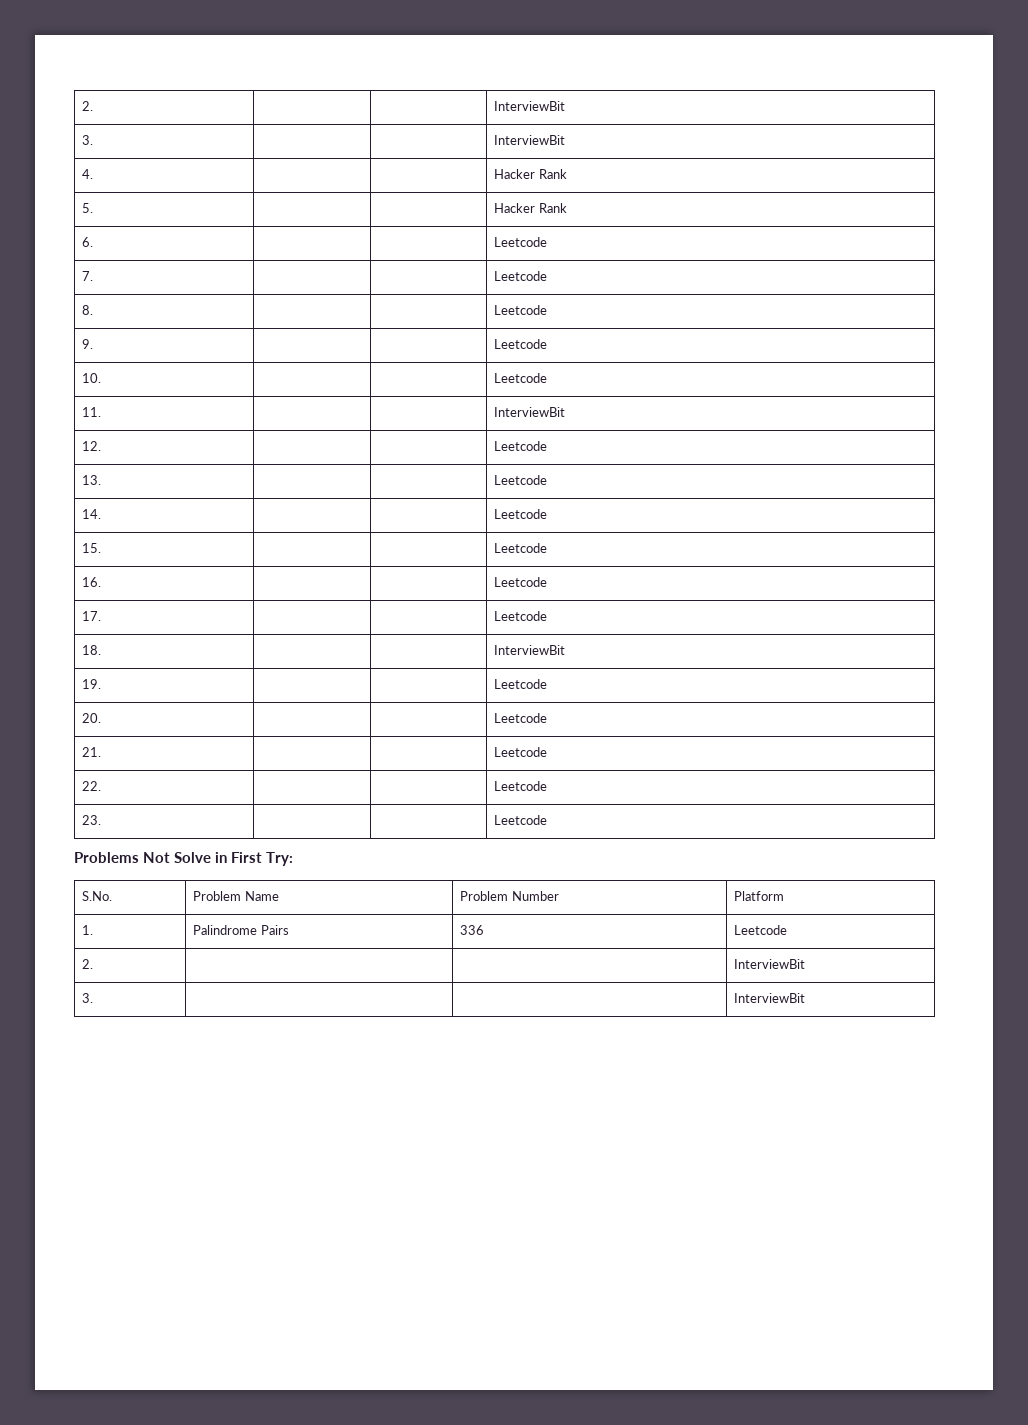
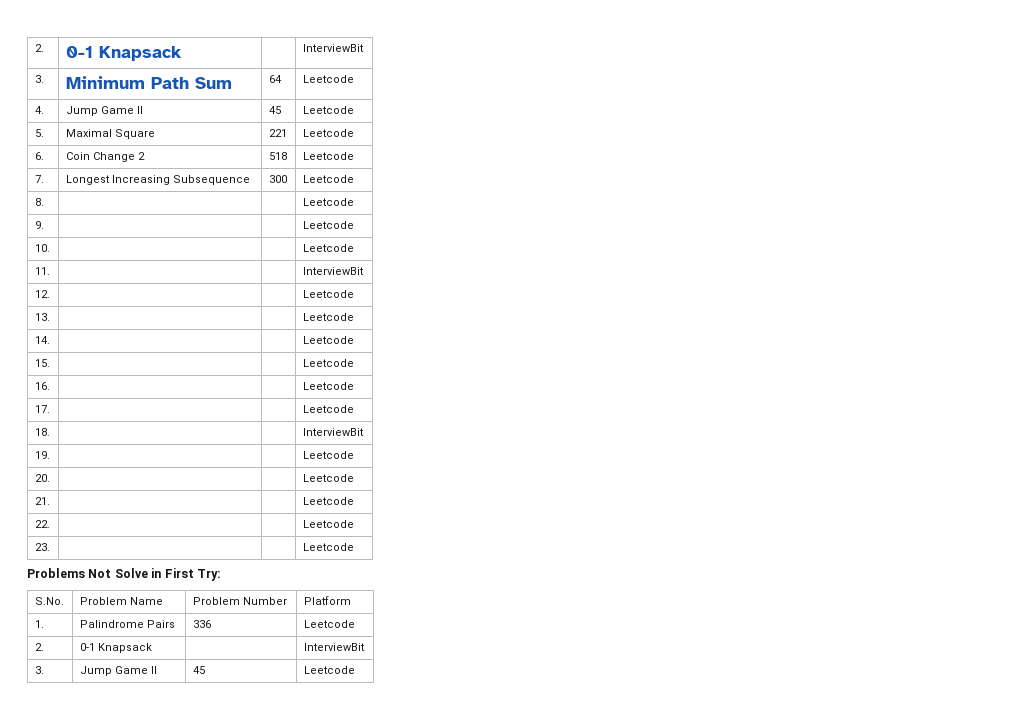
[82,101,94,111] [494,101,566,111] [82,135,94,145] [494,135,566,145] [82,169,94,179] [494,169,567,179] [82,203,94,213] [494,203,567,213] [82,237,94,247] [494,237,548,247] [82,271,94,281] 2. | | | InterviewBit // 3. | | | InterviewBit // 4. | | | Hacker Rank // 5. | | | Hacker Rank // 6. | | | Leetcode // 7. | | -> [34,44,44,52] [65,46,182,61] [302,44,364,52] [34,75,44,83] [65,76,232,89] [268,75,282,83] [302,75,354,83] [34,106,44,114] [65,106,143,116] [268,106,281,114] [302,106,354,114] [34,129,44,137] [65,129,155,139] [268,129,287,137] [302,129,354,137] [34,152,44,160] [65,152,145,162] [268,152,287,160] [302,152,354,160] [34,175,44,183] [65,175,250,185] [268,175,287,183] 2. | 0-1 Knapsack | | InterviewBit // 3. | Minimum Path Sum | 64 | Leetcode // 4. | Jump Game II | 45 | Leetcode // 5. | Maximal Square | 221 | Leetcode // 6. | Coin Change 2 | 518 | Leetcode // 7. | Longest Increasing Subsequence | 300
[734,959,806,969] [82,993,94,1003] [734,993,806,1003] | | InterviewBit // 3. | | | InterviewBit -> [79,643,152,653] [303,643,365,651] [34,666,44,674] [79,666,157,676] [192,666,205,674] [303,666,355,674] 0-1 Knapsack | | InterviewBit // 3. | Jump Game II | 45 | Leetcode

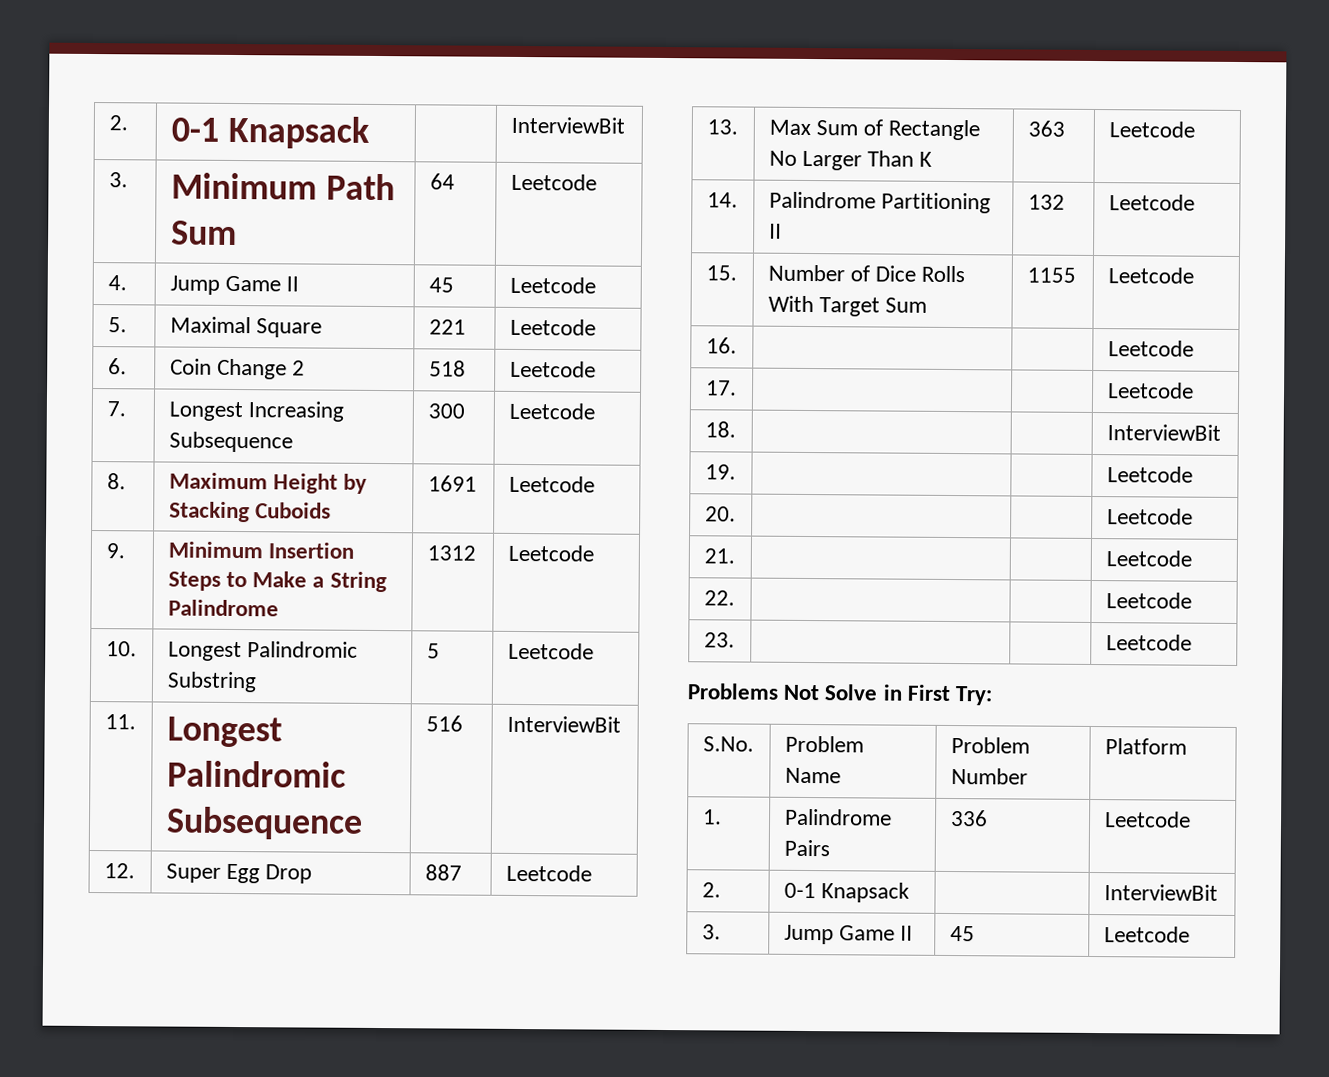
[302,198,354,206] [34,221,44,229] [302,221,354,229] [34,244,50,252] [302,244,354,252] [34,267,50,275] [302,267,364,275] [34,290,50,298] [302,290,354,298] [34,313,50,321] [302,313,354,321] [34,336,50,344] [302,336,354,344] [34,359,50,367] | | Leetcode // 9. | | | Leetcode // 10. | | | Leetcode // 11. | | | InterviewBit // 12. | | | Leetcode // 13. | | | Leetcode // 14. | | | Leetcode // 15. | | -> [168,472,368,494] [168,501,331,523] [427,475,477,492] [508,475,595,493] [105,543,125,559] [167,541,354,559] [167,571,387,593] [167,599,279,617] [426,545,476,561] [507,544,594,562] [105,641,137,657] [167,641,358,662] [166,671,257,693] [426,643,440,659] [507,642,594,660] [104,714,136,730] [166,716,282,748] [166,760,346,788] [165,806,363,840] [425,715,463,732] [506,715,621,733] [103,863,135,879] [165,863,313,884] [424,864,462,881] [505,864,592,882] [706,119,738,135] [768,119,981,141] [768,150,933,171] [1027,120,1065,137] [1108,121,1195,138] [706,192,738,208] [768,191,991,214] [768,223,782,239] [1027,194,1065,210] [1108,194,1195,211] [705,265,737,281] [767,264,966,283] [767,295,928,317] [1026,267,1076,283] Maximum Height by Stacking Cuboids | 1691 | Leetcode // 9. | Minimum Insertion Steps to Make a String Palindrome | 1312 | Leetcode // 10. | Longest Palindromic Substring | 5 | Leetcode // 11. | Longest Palindromic Subsequence | 516 | InterviewBit // 12. | Super Egg Drop | 887 | Leetcode // 13. | Max Sum of Rectangle No Larger Than K | 363 | Leetcode // 14. | Palindrome Partitioning II | 132 | Leetcode // 15. | Number of Dice Rolls With Target Sum | 1155

